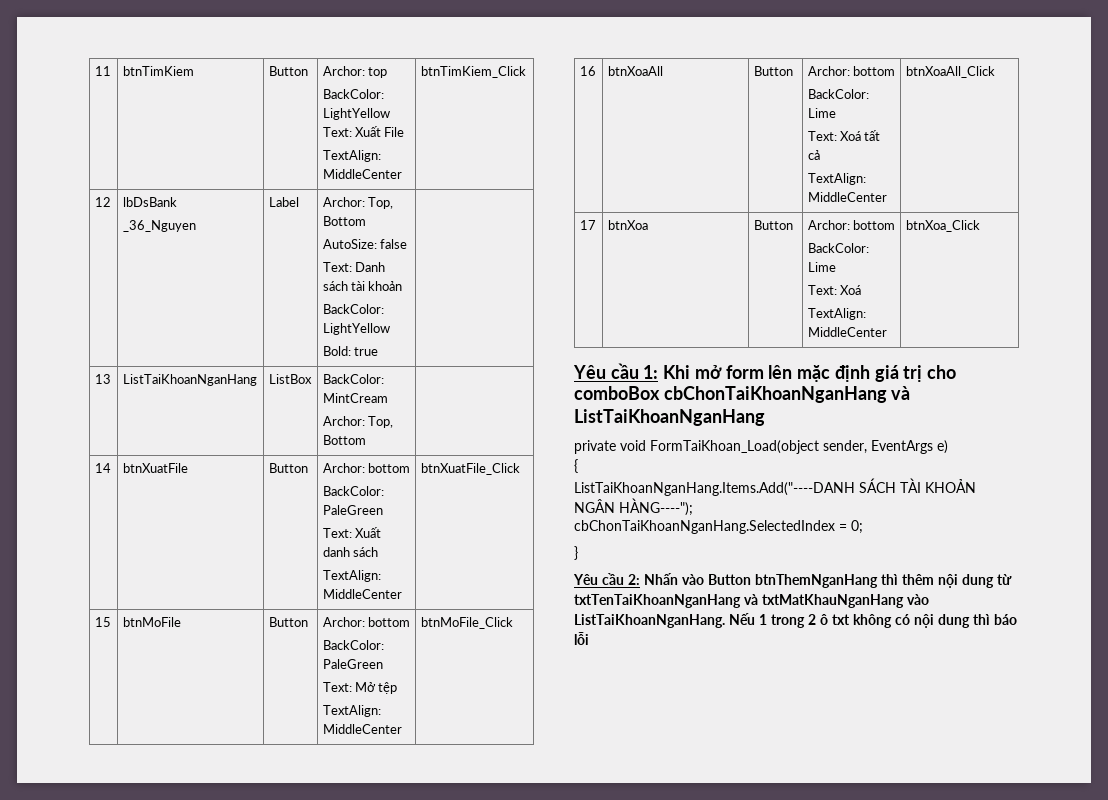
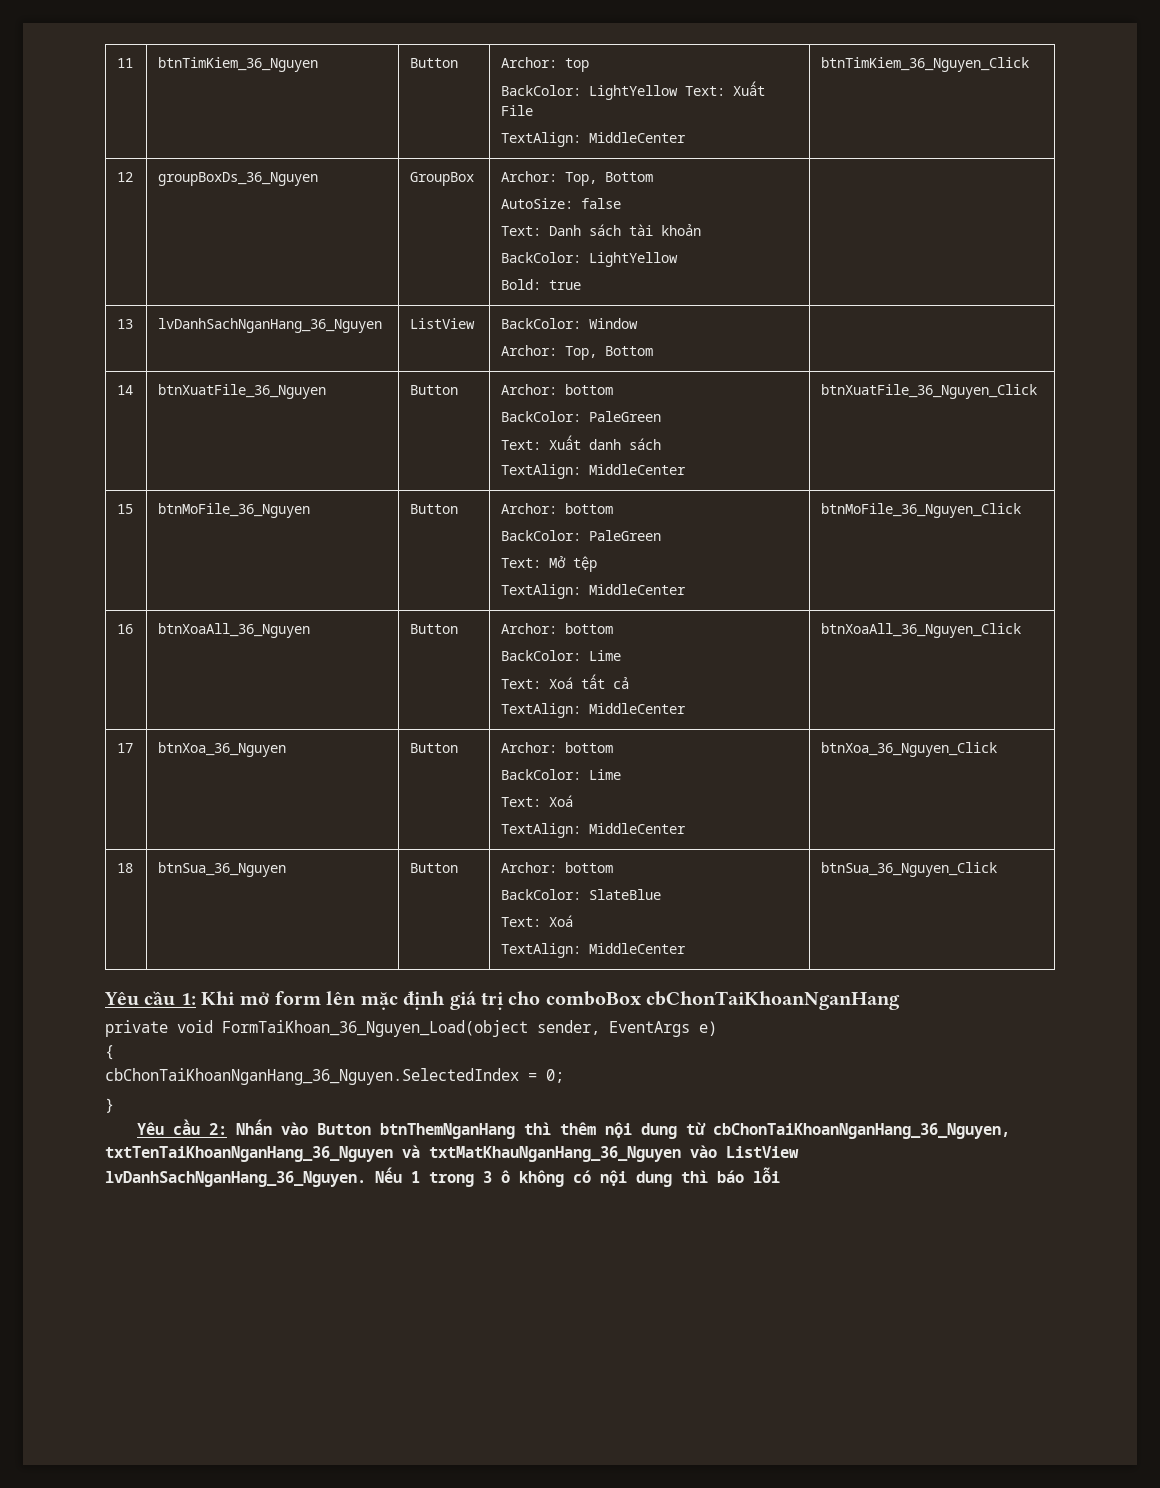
[122,66,194,76] btnTimKiem -> [158,57,319,72] btnTimKiem_36_Nguyen
[420,66,526,78] btnTimKiem_Click -> [821,57,1030,72] btnTimKiem_36_Nguyen_Click
[122,197,177,207] [122,220,196,232] [268,197,299,207] lbDsBank // _36_Nguyen | Label -> [158,172,319,186] [410,172,475,186] groupBoxDs_36_Nguyen | GroupBox
[122,374,257,386] [268,374,312,384] [322,374,384,384] [322,393,388,403] ListTaiKhoanNganHang | ListBox | BackColor: MintCream -> [158,318,383,333] [410,318,476,329] [501,318,639,329] lvDanhSachNganHang_36_Nguyen | ListView | BackColor: Window
[122,463,188,473] btnXuatFile -> [158,384,327,399] btnXuatFile_36_Nguyen
[420,463,520,475] btnXuatFile_Click -> [821,384,1038,399] btnXuatFile_36_Nguyen_Click
[122,617,181,627] btnMoFile -> [158,503,311,518] btnMoFile_36_Nguyen
[420,617,513,629] btnMoFile_Click -> [821,503,1022,518] btnMoFile_36_Nguyen_Click
[607,66,663,76] btnXoaAll -> [158,623,311,638] btnXoaAll_36_Nguyen
[905,66,995,78] btnXoaAll_Click -> [821,623,1022,638] btnXoaAll_36_Nguyen_Click
[607,220,648,230] btnXoa -> [158,742,287,757] btnXoa_36_Nguyen
[905,220,980,232] btnXoa_Click -> [821,742,998,757] [117,863,134,873] [158,862,287,877] [410,863,459,873] [501,862,614,873] [501,889,662,900] [501,915,574,927] [501,943,687,958] [821,862,998,877] btnXoa_36_Nguyen_Click // 18 | btnSua_36_Nguyen | Button | Archor: bottom // BackColor: SlateBlue // Text: Xoá // TextAlign: MiddleCenter | btnSua_36_Nguyen_Click
[891,386,911,400] [574,409,765,426] và ListTaiKhoanNganHang -> (901, 1000) none
[650,440,819,454] FormTaiKhoan_Load(object -> [222,1020,528,1037] FormTaiKhoan_36_Nguyen_Load(object
[574,478,976,496] [574,498,693,516] [574,520,835,534] ListTaiKhoanNganHang.Items.Add("----DANH SÁCH TÀI KHOẢN NGÂN HÀNG----"); // cbChonTaiKhoanNganHang.SelectedIndex -> [105,1068,519,1085] cbChonTaiKhoanNganHang_36_Nguyen.SelectedIndex
[574,594,929,608] [574,613,850,628] txtTenTaiKhoanNganHang và txtMatKhauNganHang vào ListTaiKhoanNganHang. Nếu 1 trong 2 ô txt -> [713,1123,1011,1139] [105,1145,799,1162] [105,1167,510,1187] cbChonTaiKhoanNganHang_36_Nguyen, txtTenTaiKhoanNganHang_36_Nguyen và txtMatKhauNganHang_36_Nguyen vào ListView lvDanhSachNganHang_36_Nguyen. Nếu 1 trong 3 ô

